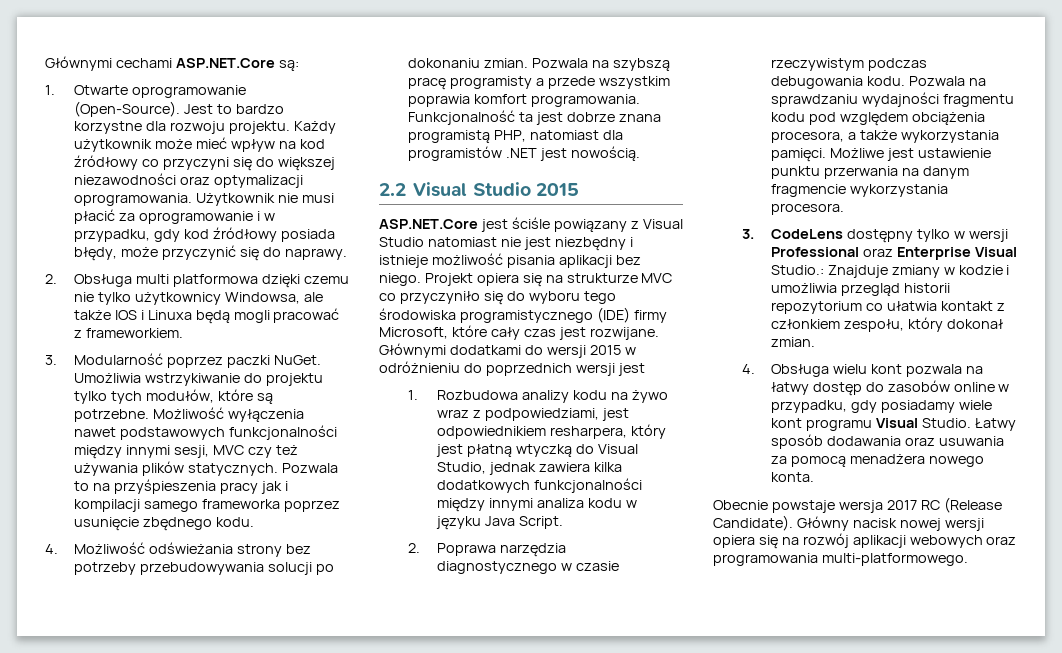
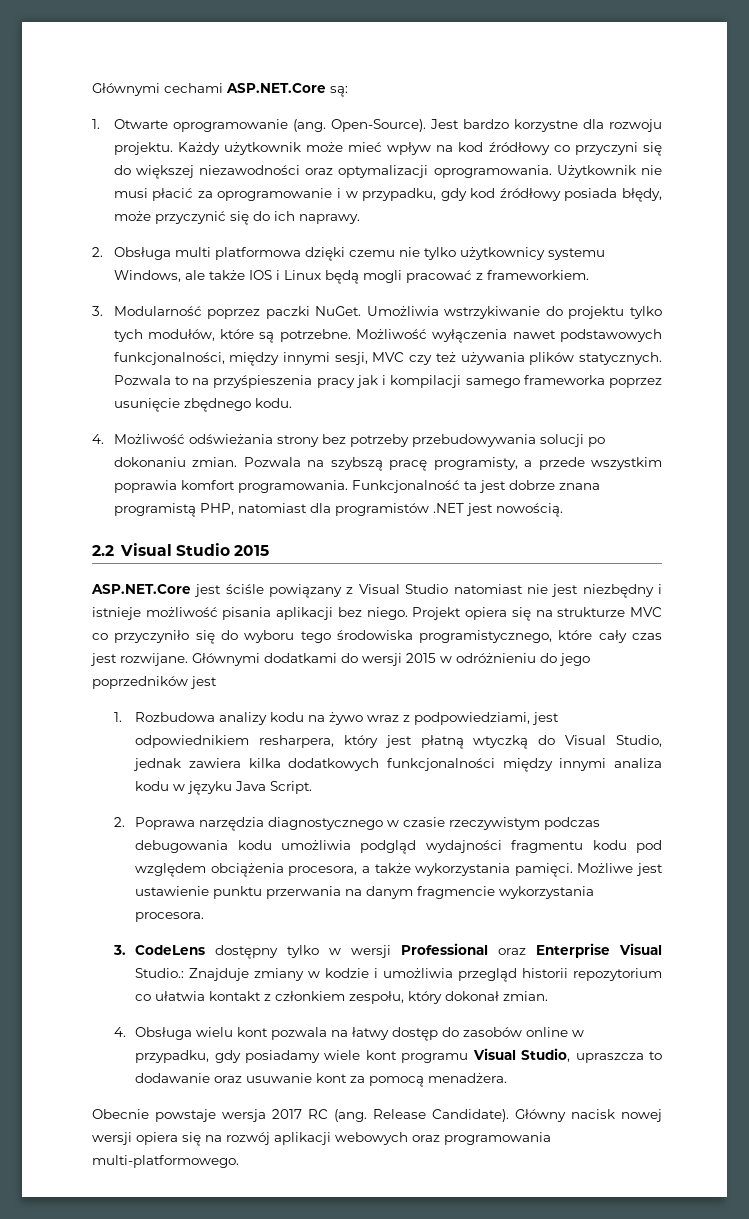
[73,101,232,117] (Open-Source). Jest to -> [292,119,459,132] (ang. Open-Source). Jest
(281, 252) none -> [273,211,295,221] ich
[224,292,300,304] Windowsa, -> [547,248,605,260] [113,270,181,282] systemu Windows,
[147,310,192,320] Linuxa -> [283,270,321,280] Linux
[228,425,337,440] funkcjonalności -> [113,352,225,365] funkcjonalności,
[449,76,532,89] programisty -> [433,457,518,470] programisty,
[459,307,667,323] [379,327,448,339] programistycznego (IDE) firmy Microsoft, -> [419,630,553,643] programistycznego,
[485,363,615,376] poprzednich wersji -> [559,653,590,666] [92,676,188,689] jego poprzedników
[866,76,986,86] [770,94,858,107] kodu. Pozwala na sprawdzaniu -> [237,840,417,854] kodu umożliwia podgląd
[921,418,1016,431] [770,434,1004,449] [770,454,984,467] [770,472,814,482] Studio. Łatwy sposób dodawania oraz usuwania za pomocą menadżera nowego konta. -> [521,1048,662,1063] [135,1073,508,1087] Studio, upraszcza to dodawanie oraz usuwanie kont za pomocą menadżera.
[943,497,1002,513] (Release -> [334,1109,426,1122] (ang. Release

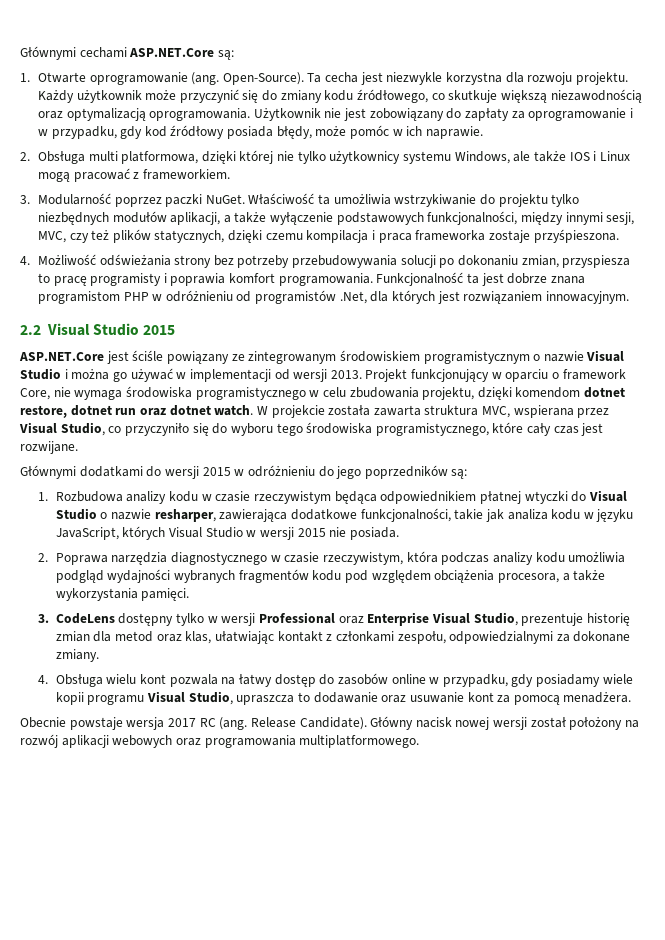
[429,119,578,132] Jest bardzo korzystne -> [307,72,503,85] Ta cecha jest niezwykle korzystna
[348,142,663,156] [113,165,662,179] [113,188,194,201] mieć wpływ na kod źródłowy co przyczyni się do większej niezawodności oraz optymalizacji oprogramowania. Użytkownik nie musi płacić -> [179,89,642,103] [37,108,510,121] przyczynić się do zmiany kodu źródłowego, co skutkuje większą niezawodnością oraz optymalizacją oprogramowania. Użytkownik nie jest zobowiązany do zapłaty
[154,211,360,225] przyczynić się do ich naprawy. -> [350,125,483,139] pomóc w ich naprawie.
[214,247,395,261] platformowa dzięki czemu -> [121,150,274,164] platformowa, dzięki której
[324,270,402,284] będą mogli -> [37,172,70,182] mogą
[366,306,439,316] Umożliwia -> [248,193,391,205] Właściwość ta umożliwia
[113,329,556,343] tych modułów, które są potrzebne. Możliwość wyłączenia nawet -> [37,211,334,225] niezbędnych modułów aplikacji, a także wyłączenie
[372,352,405,362] MVC -> [37,231,66,243] MVC,
[460,352,662,365] [113,375,662,388] [113,398,292,412] używania plików statycznych. Pozwala to na przyśpieszenia pracy jak i kompilacji samego frameworka poprzez usunięcie zbędnego kodu. -> [112,229,619,243] plików statycznych, dzięki czemu kompilacja i praca frameworka zostaje przyśpieszona.
[192,457,662,471] zmian. Pozwala na szybszą pracę programisty, a przede wszystkim -> [521,255,631,268] [37,273,167,286] zmian, przyspiesza to pracę programisty i
[113,503,563,517] programistą PHP, natomiast dla programistów .NET jest nowością. -> [37,290,629,304] programistom PHP w odróżnieniu od programistów .Net, dla których jest rozwiązaniem innowacyjnym.
[346,584,663,598] [92,607,663,621] z Visual Studio natomiast nie jest niezbędny i istnieje możliwość pisania aplikacji bez niego. Projekt opiera się na strukturze MVC -> [231,350,625,364] [20,368,626,382] [20,386,626,400] [20,405,610,418] [19,422,105,436] ze zintegrowanym środowiskiem programistycznym o nazwie Visual Studio i można go używać w implementacji od wersji 2013. Projekt funkcjonujący w oparciu o framework Core, nie wymaga środowiska programistycznego w celu zbudowania projektu, dzięki komendom dotnet restore, dotnet run oraz dotnet watch. W projekcie została zawarta struktura MVC, wspierana przez Visual Studio,
(188, 659) none -> (78, 447) //
[190,676,217,689] jest -> [451,469,468,479] są:
[308,712,560,725] [135,735,662,749] [133,758,662,772] [135,781,313,795] na żywo wraz z podpowiedziami, jest odpowiednikiem resharpera, który jest płatną wtyczką do Visual Studio, jednak zawiera kilka dodatkowych funkcjonalności między innymi analiza kodu w języku Java Script. -> [201,490,627,504] [55,508,634,522] [55,526,399,540] w czasie rzeczywistym będąca odpowiednikiem płatnej wtyczki do Visual Studio o nazwie resharper, zawierająca dodatkowe funkcjonalności, takie jak analiza kodu w języku JavaScript, których Visual Studio w wersji 2015 nie posiada.
[449,817,601,830] [135,840,229,853] rzeczywistym podczas debugowania -> [322,551,533,565] rzeczywistym, która podczas analizy
[511,840,584,853] fragmentu -> [173,569,309,583] wybranych fragmentów
[577,863,663,876] [135,886,595,899] [135,912,205,922] Możliwe jest ustawienie punktu przerwania na danym fragmencie wykorzystania procesora. -> (190, 594) none
[135,968,662,982] [135,991,549,1004] Studio.: Znajduje zmiany w kodzie i umożliwia przegląd historii repozytorium co ułatwia kontakt z członkiem zespołu, który dokonał zmian. -> [473,612,630,626] [55,631,631,644] [55,649,99,662] Studio, prezentuje historię zmian dla metod oraz klas, ułatwiając kontakt z członkami zespołu, odpowiedzialnymi za dokonane zmiany.
[365,1050,397,1060] kont -> [55,692,84,705] kopii
[136,1132,201,1146] opiera się -> [530,717,623,730] został położony
[92,1155,239,1168] multi-platformowego. -> [299,735,420,748] multiplatformowego.

